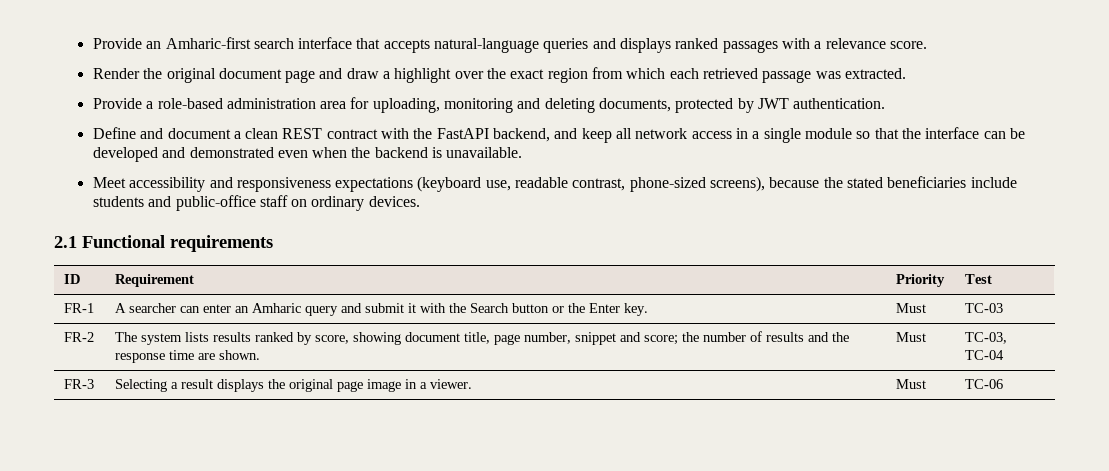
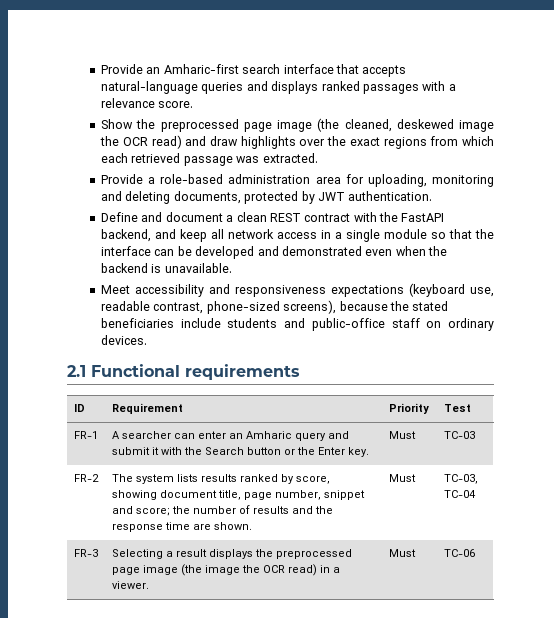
[92,68,452,83] Render the original document page and draw a highlight -> [101,118,494,132] [100,135,296,149] Show the preprocessed page image (the cleaned, deskewed image the OCR read) and draw highlights
[547,68,588,83] region -> [383,137,427,149] regions
[289,379,402,392] original page image -> [275,549,352,559] [111,564,317,576] preprocessed page image (the image the OCR read)

